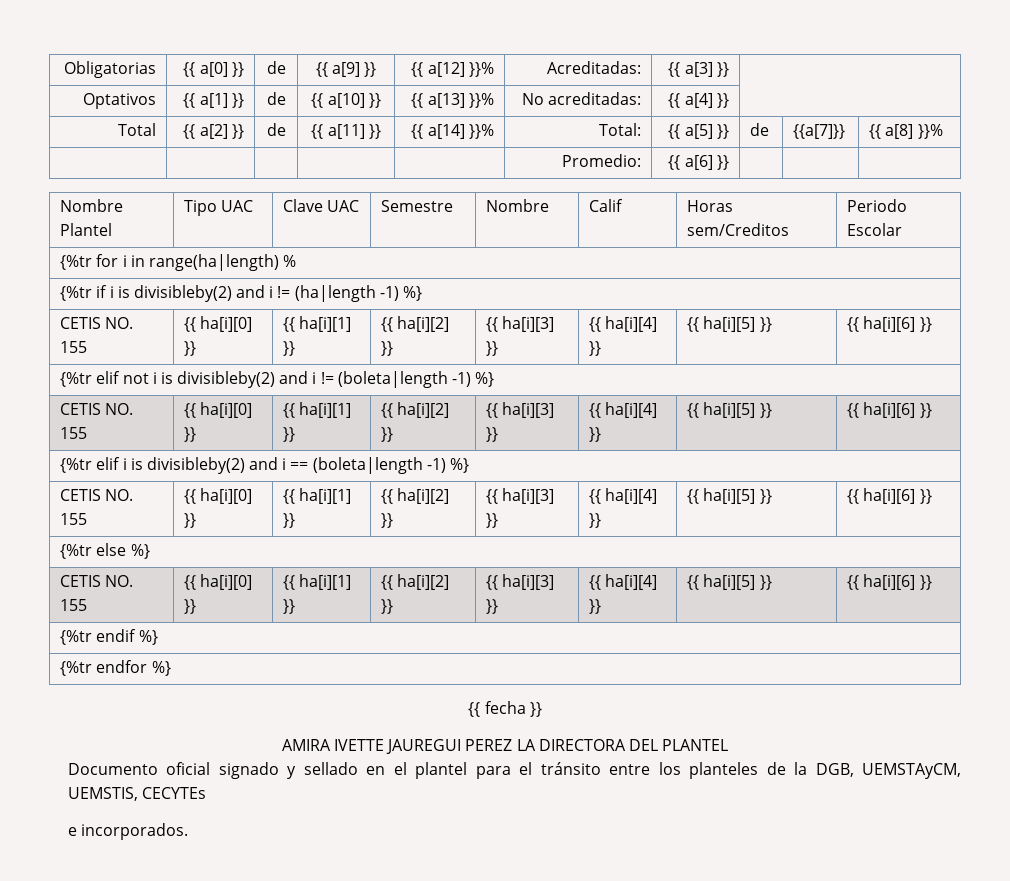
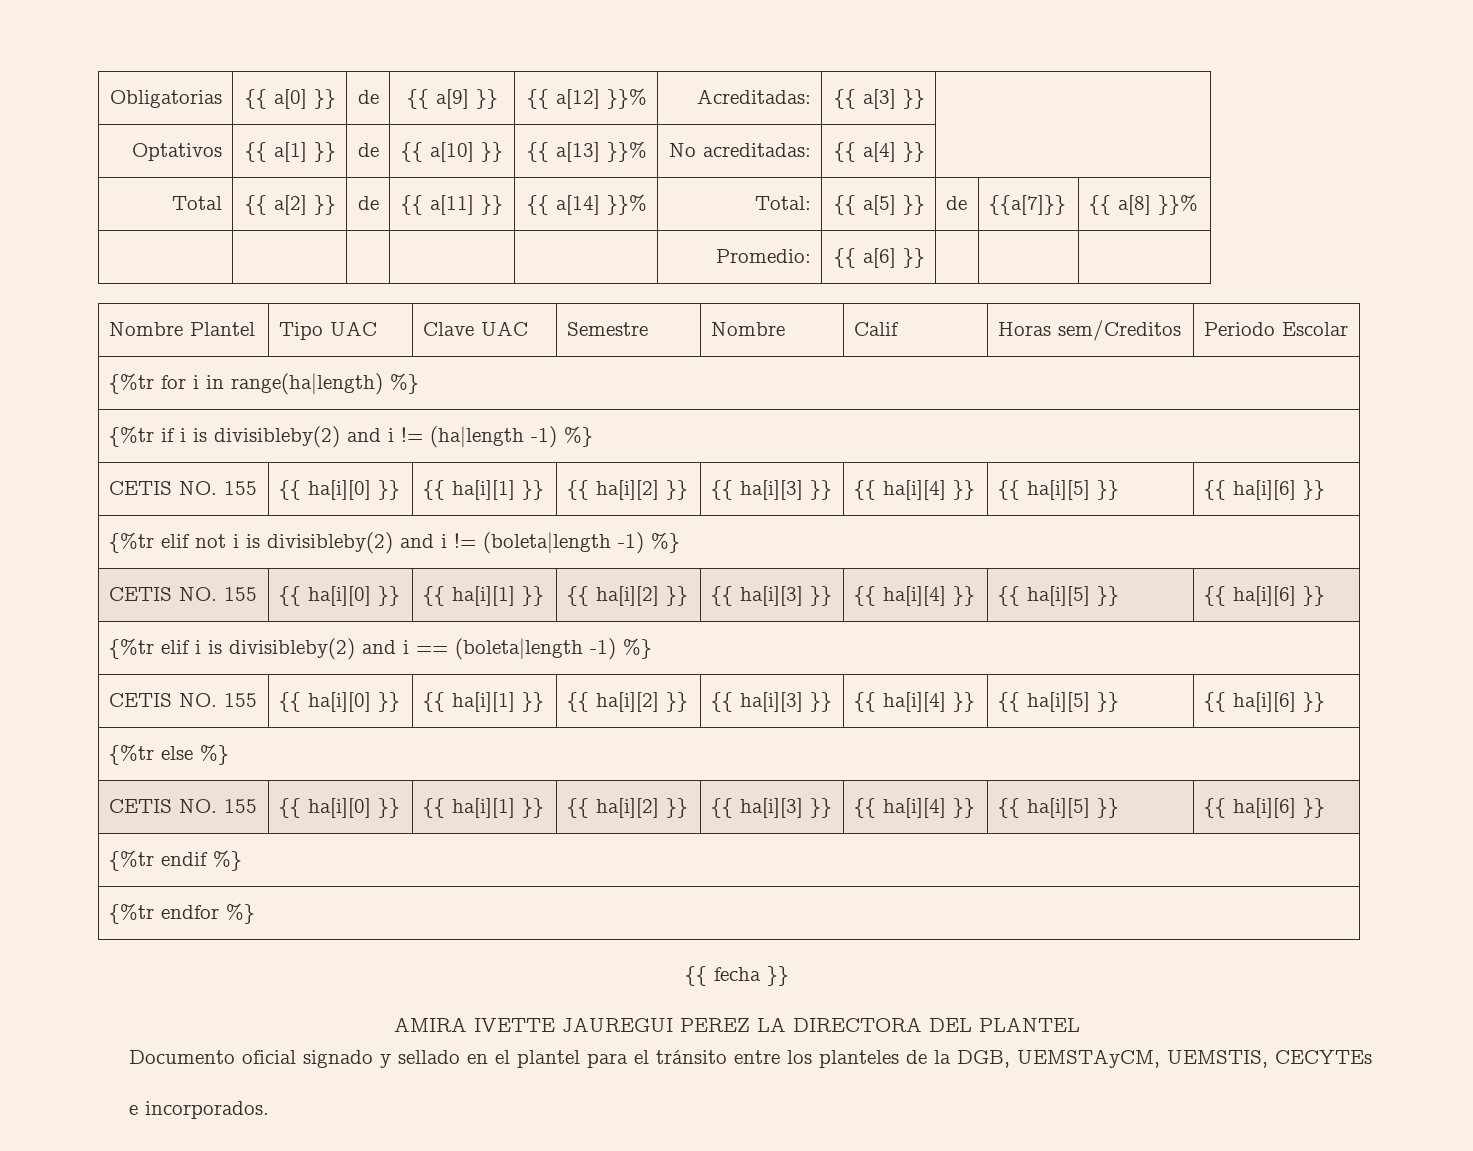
[283,255,297,267] % -> [389,373,419,394] %}

